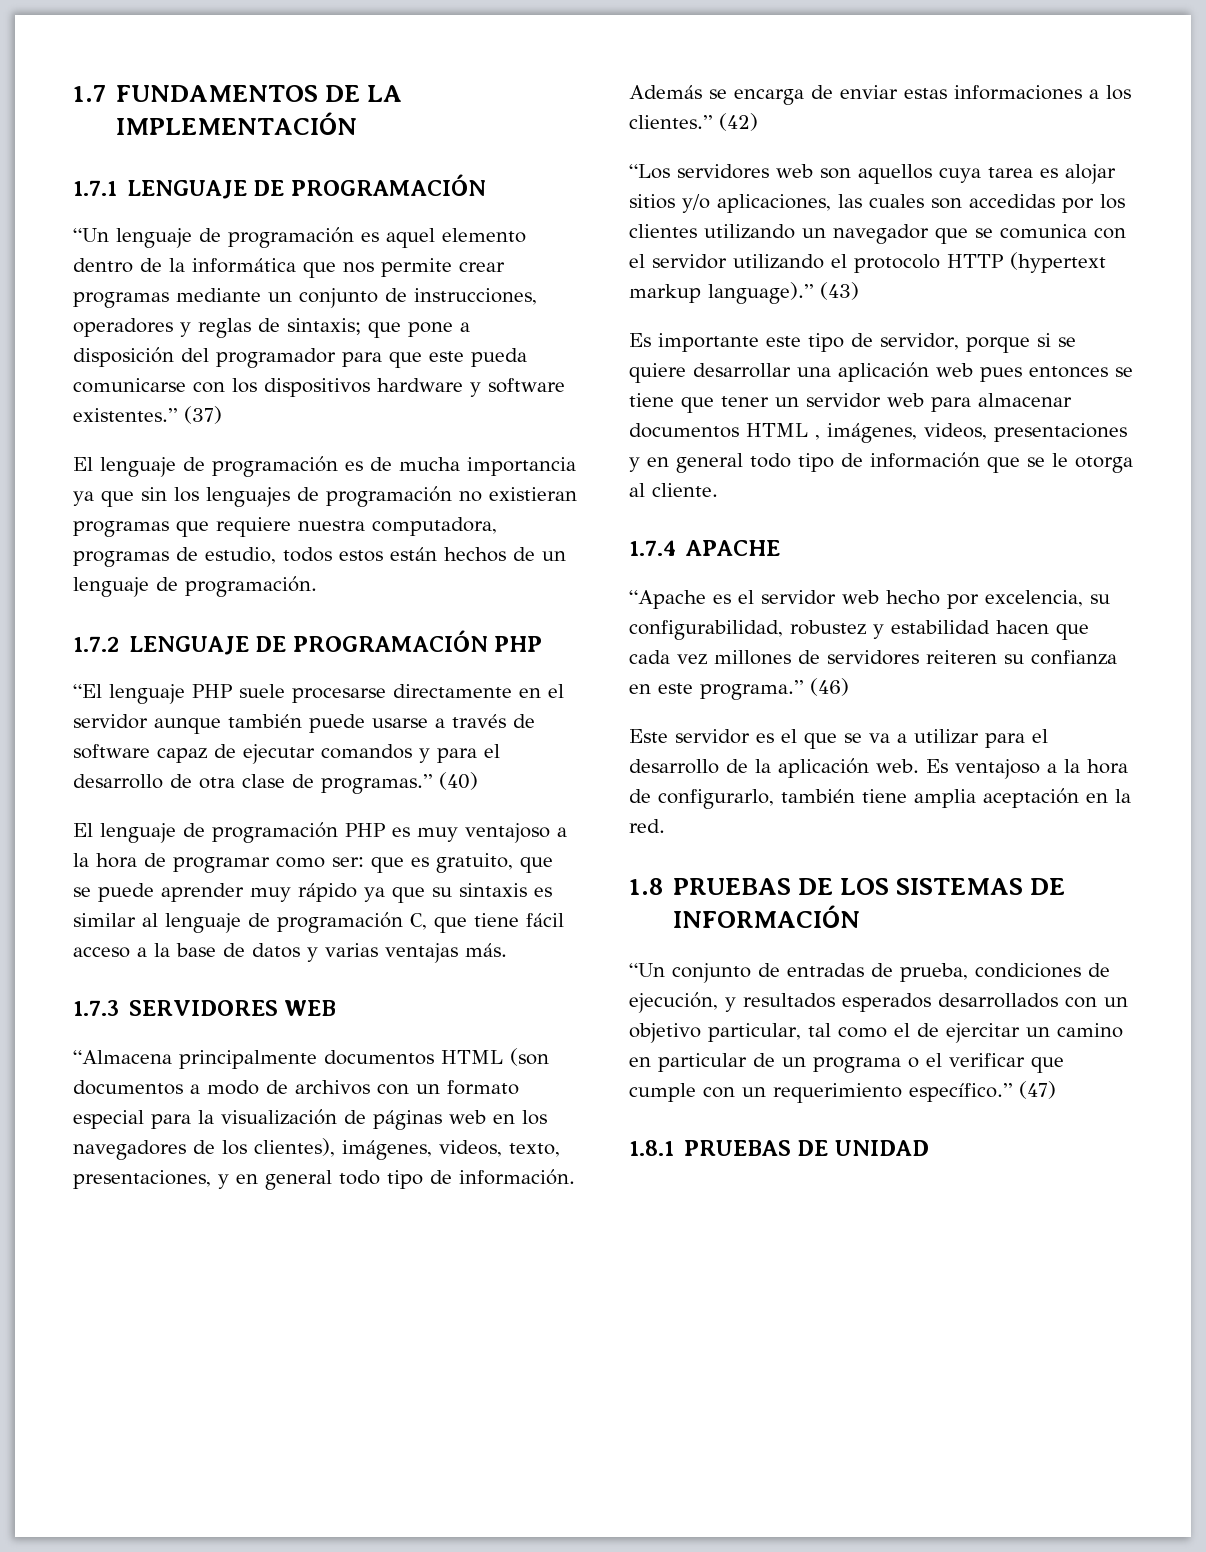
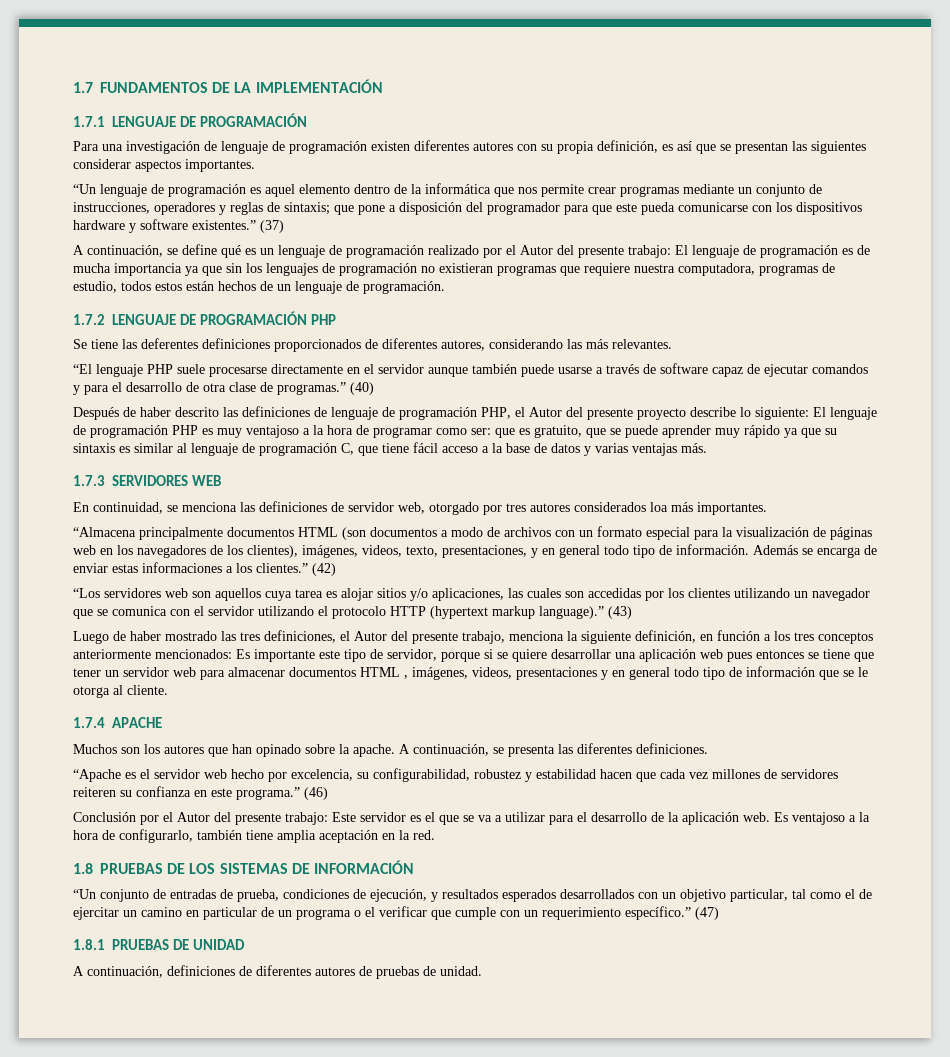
(486, 185) none -> [73,140,866,154] [73,159,255,172] // Para una investigación de lenguaje de programación existen diferentes autores con su propia definición, es así que se presentan las siguientes considerar aspectos importantes.
(222, 415) none -> [73,244,671,258] A continuación, se define qué es un lenguaje de programación realizado por el Autor del presente trabajo:
(542, 644) none -> [73,338,672,352] // Se tiene las deferentes definiciones proporcionados de diferentes autores, considerando las más relevantes.
(478, 781) none -> [73,406,809,420] Después de haber descrito las definiciones de lenguaje de programación PHP, el Autor del presente proyecto describe lo siguiente:
(337, 1008) none -> [73,501,767,515] // En continuidad, se menciona las definiciones de servidor web, otorgado por tres autores considerados loa más importantes.
(859, 291) none -> [73,630,873,644] [73,649,232,659] Luego de haber mostrado las tres definiciones, el Autor del presente trabajo, menciona la siguiente definición, en función a los tres conceptos anteriormente mencionados:
(781, 548) none -> [73,743,708,757] // Muchos son los autores que han opinado sobre la apache. A continuación, se presenta las diferentes definiciones.
(849, 687) none -> [73,812,328,825] Conclusión por el Autor del presente trabajo:
(929, 1148) none -> [73,965,482,979] // A continuación, definiciones de diferentes autores de pruebas de unidad.

